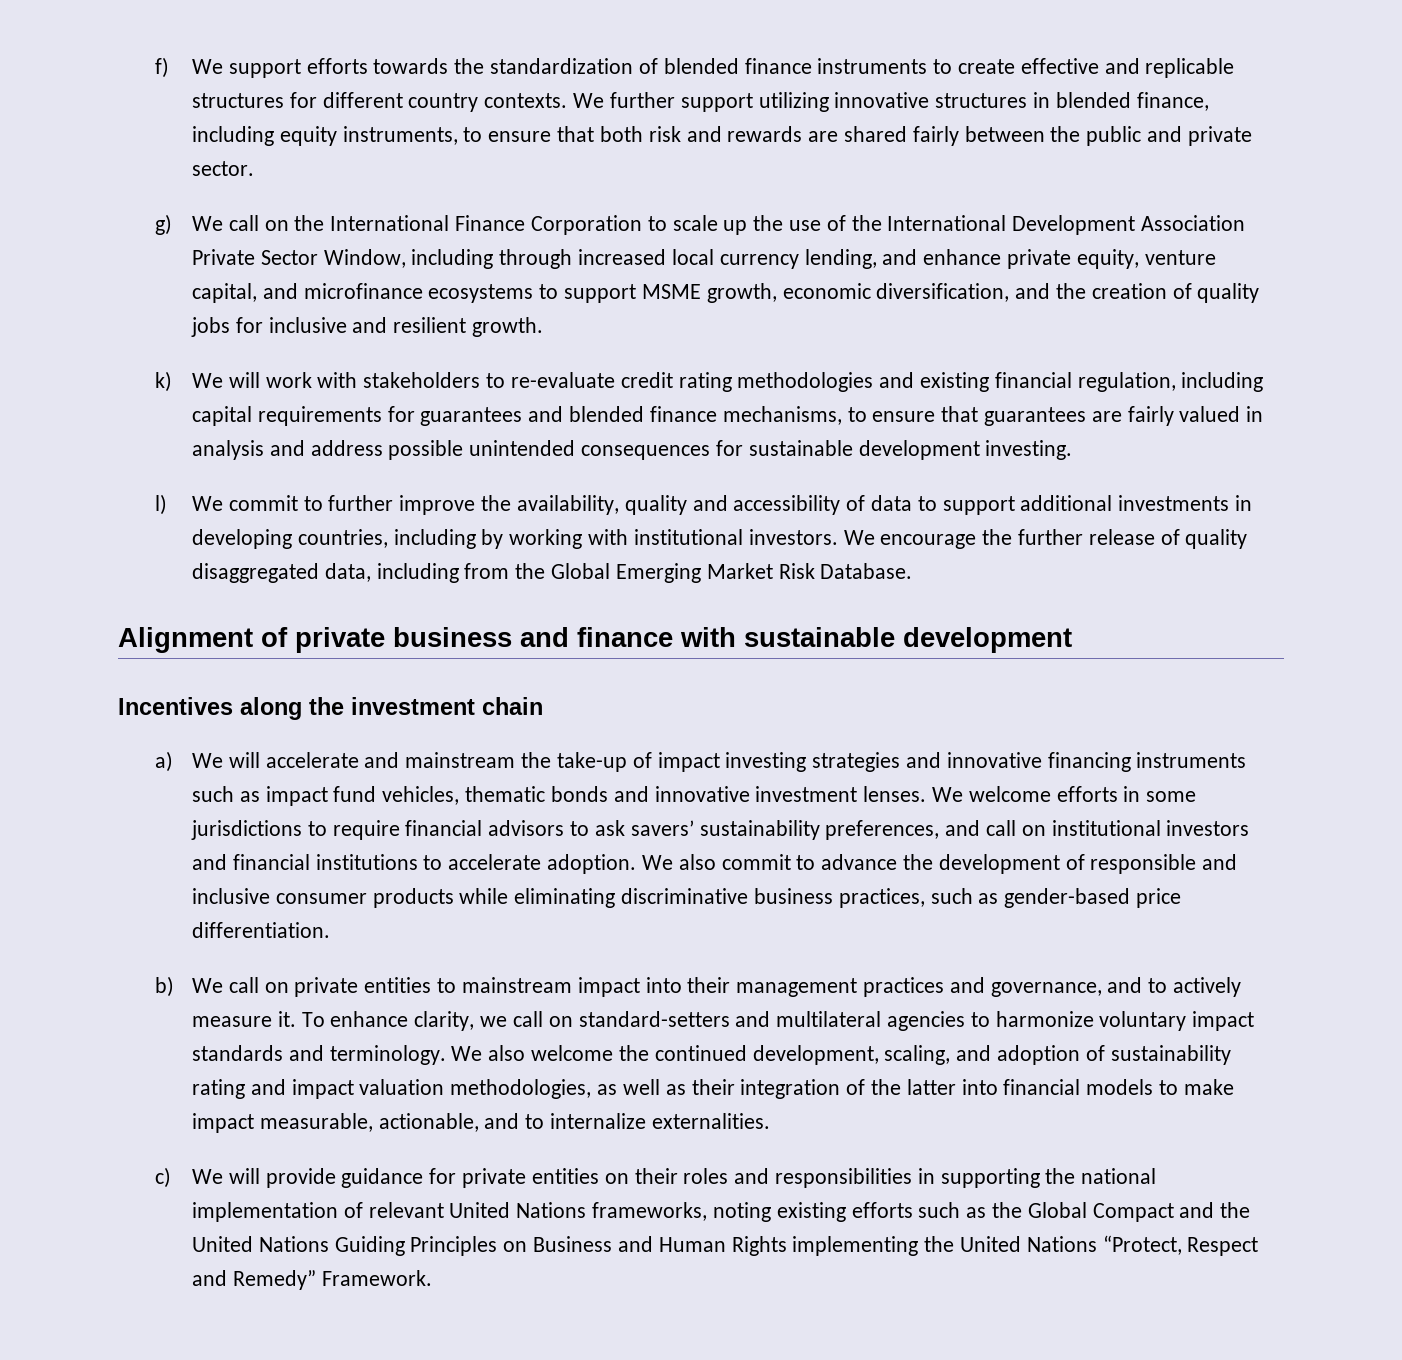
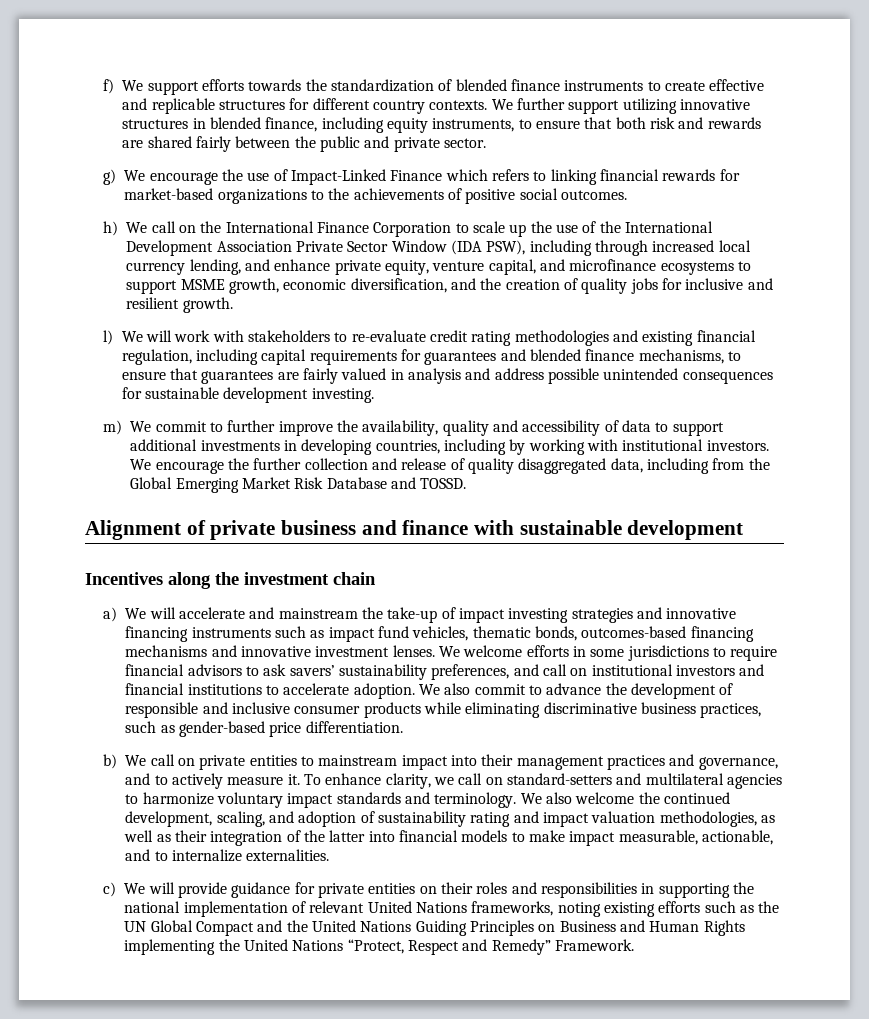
(224, 223) none -> [149,169,740,185] [124,188,627,204] [103,221,148,236] encourage the use of Impact-Linked Finance which refers to linking financial rewards for market-based organizations to the achievements of positive social outcomes. // h) We
[323,249,406,268] Window, -> [391,240,526,255] Window (IDA PSW),
[155,371,173,392] k) -> [103,330,114,345] l)
[155,494,168,515] l) -> [103,420,123,435] m)
(1083, 537) none -> [304,458,397,470] collection and
[820,563,913,579] Database. -> [326,477,467,489] Database and TOSSD.
[550,786,608,802] bonds -> [534,626,754,642] [125,645,208,657] bonds, outcomes-based financing mechanisms
(1022, 1210) none -> [124,921,147,932] UN

